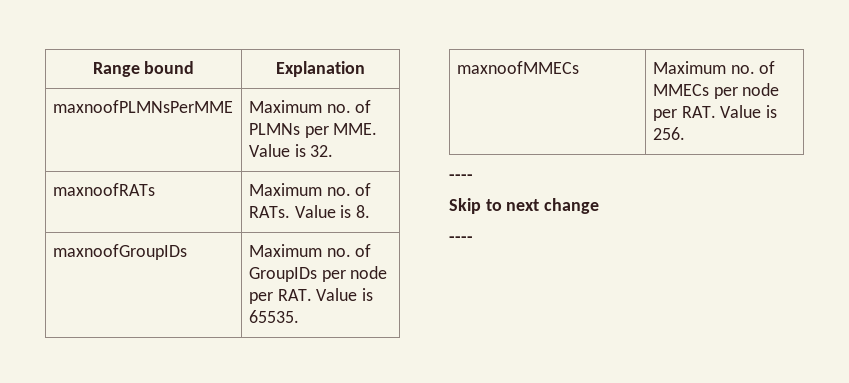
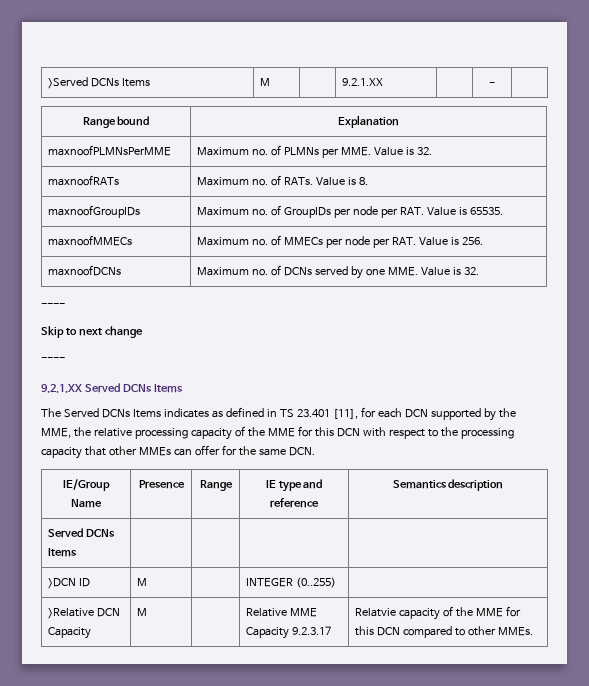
(92, 69) none -> [48,77,151,89] [260,78,271,86] [342,78,384,86] [489,82,495,86] >Served DCNs Items | M | | 9.2.1.XX | | - | //
(685, 133) none -> [48,265,122,276] [197,265,480,279] // maxnoofDCNs | Maximum no. of DCNs served by one MME. Value is 32.
(473, 239) none -> [41,383,183,393] [41,407,516,421] [41,426,514,440] [41,445,315,459] [63,479,110,491] [71,499,102,508] [138,480,185,489] [199,480,233,491] [265,479,323,492] [270,498,319,508] [392,479,504,491] [48,528,116,538] [48,548,78,557] [48,578,91,589] [137,578,148,586] [246,577,337,588] [48,608,121,619] [48,627,92,639] [137,608,148,616] [246,608,318,617] [246,626,332,639] [355,606,522,620] [355,626,534,638] // 9.2.1.XX Served DCNs Items // The Served DCNs Items indicates as defined in TS 23.401 [11], for each DCN supported by the MME, the relative processing capacity of the MME for this DCN with respect to the processing capacity that other MMEs can offer for the same DCN. // IE/Group Name | Presence | Range | IE type and reference | Semantics description // Served DCNs Items | | | | // >DCN ID | M | | INTEGER (0..255) | // >Relative DCN Capacity | M | | Relative MME Capacity 9.2.3.17 | Relatvie capacity of the MME for this DCN compared to other MMEs.

